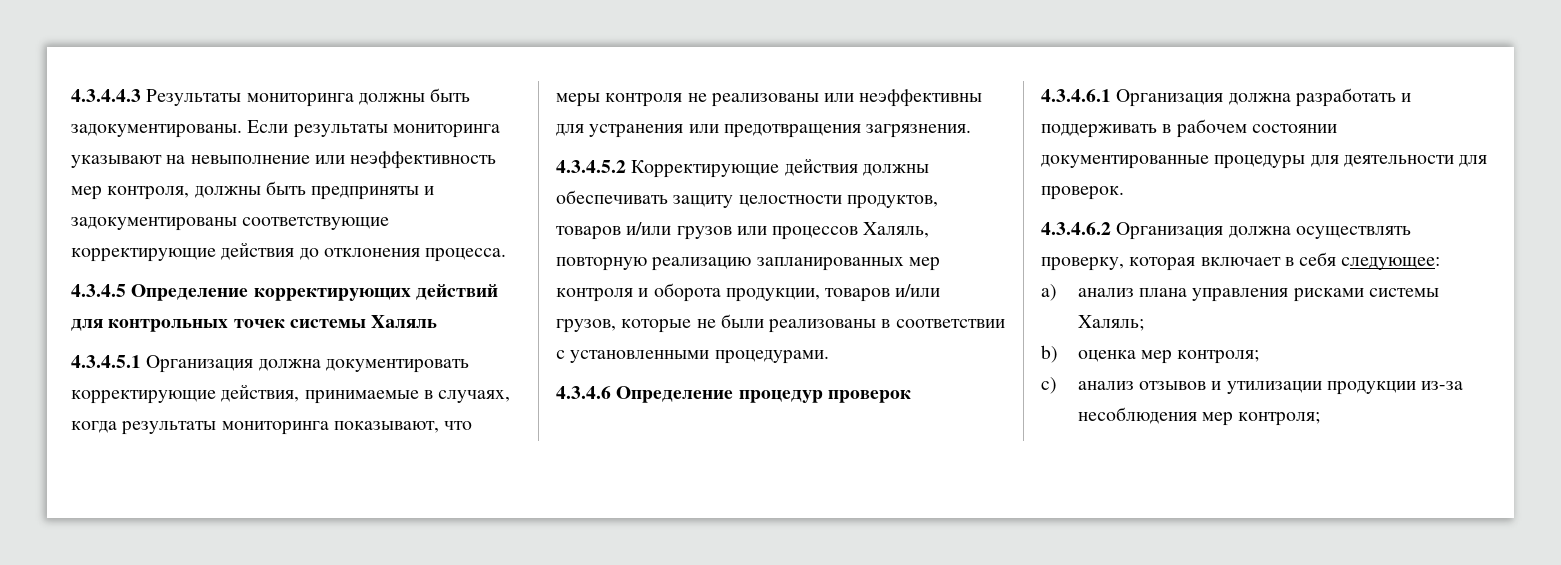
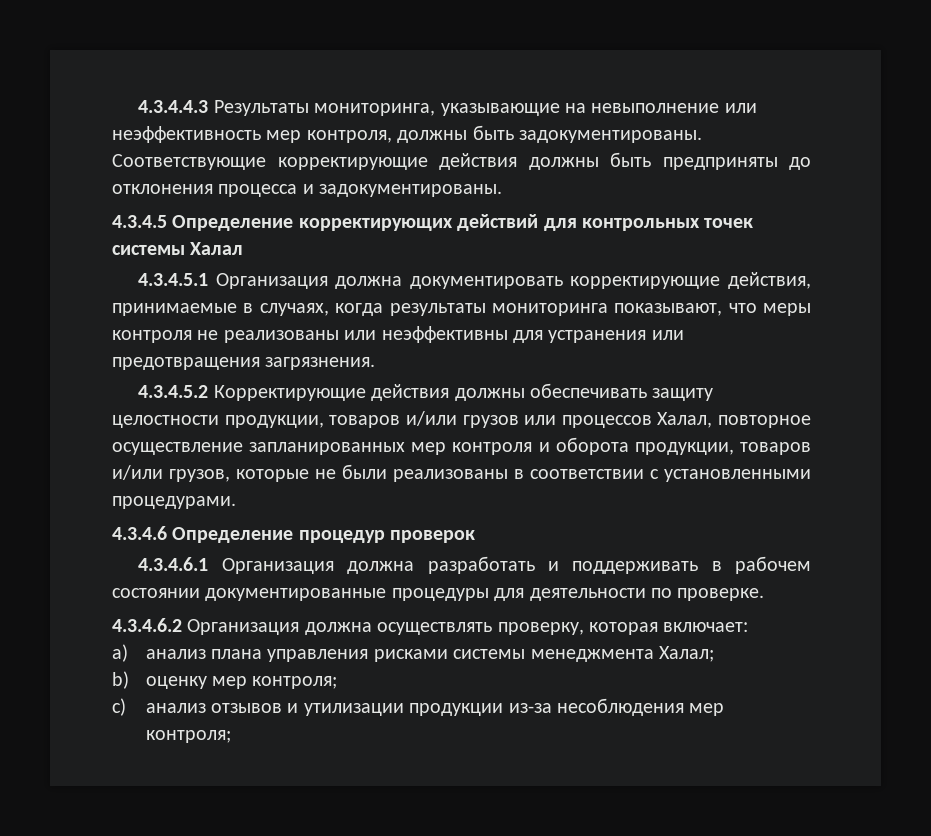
[246,88,471,107] [71,120,500,138] [71,155,162,168] мониторинга должны быть задокументированы. Если результаты мониторинга указывают -> [314,103,560,116] мониторинга, указывающие
[311,186,435,200] [71,217,390,231] [71,242,507,262] предприняты и задокументированы соответствующие корректирующие действия до отклонения процесса. -> [519,130,702,143] [112,152,811,170] [112,184,503,197] задокументированы. Соответствующие корректирующие действия должны быть предприняты до отклонения процесса и задокументированы.
[371,315,438,328] Халяль -> [190,242,244,255] Халал
[846,195,938,209] продуктов, -> [224,415,324,428] продукции,
[863,222,930,238] [556,257,752,271] Халяль, повторную реализацию -> [657,412,811,428] [112,442,243,455] Халал, повторное осуществление
[1459,155,1488,167] [1041,186,1124,200] для проверок. -> [650,588,765,601] по проверке.
[1200,252,1441,270] включает в себя следующее: -> [663,622,749,632] включает:
[1077,315,1144,331] Халяль; -> [530,646,715,662] менеджмента Халал;
[1077,350,1136,362] оценка -> [145,676,207,689] оценку

